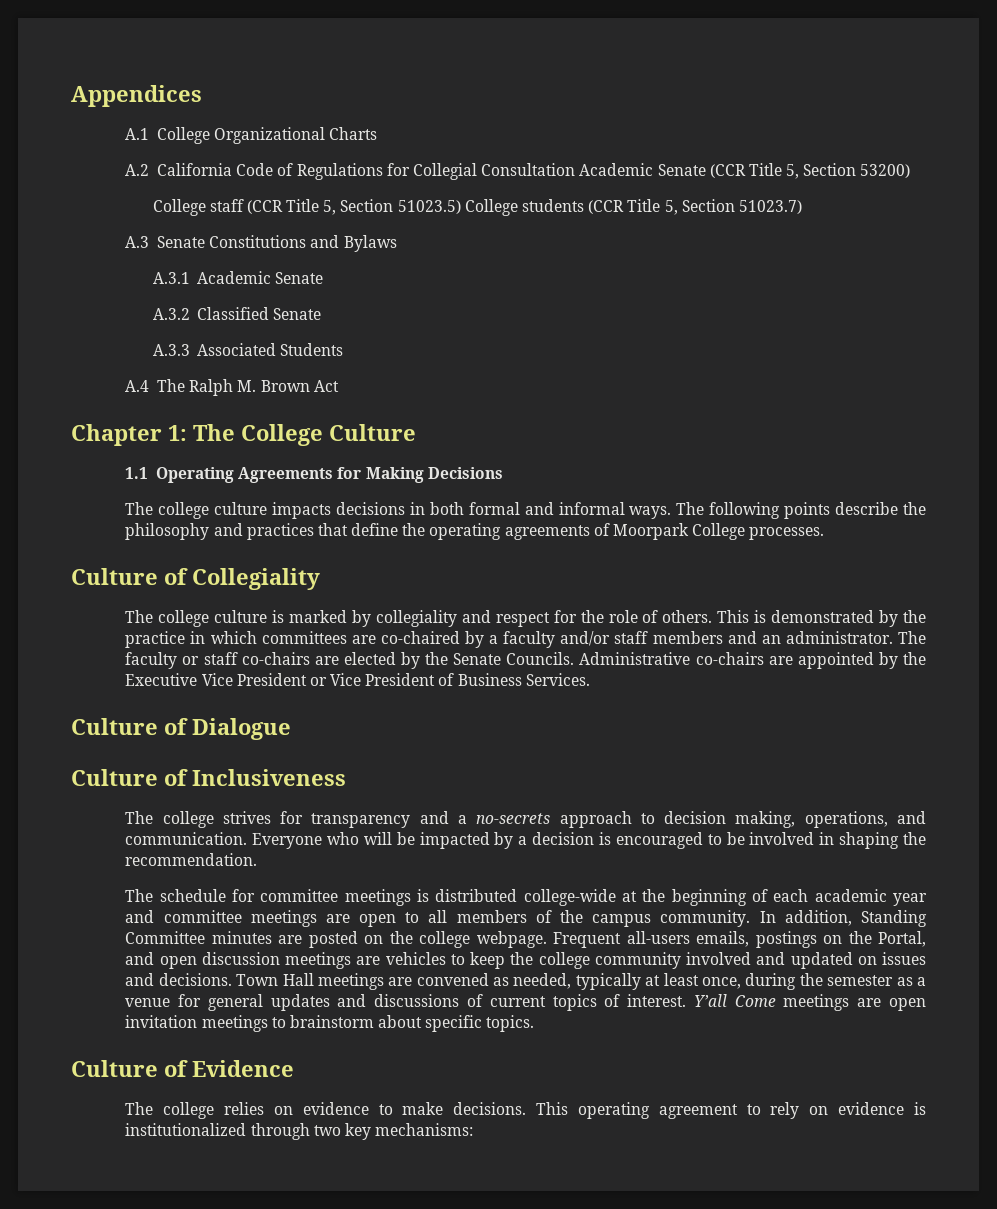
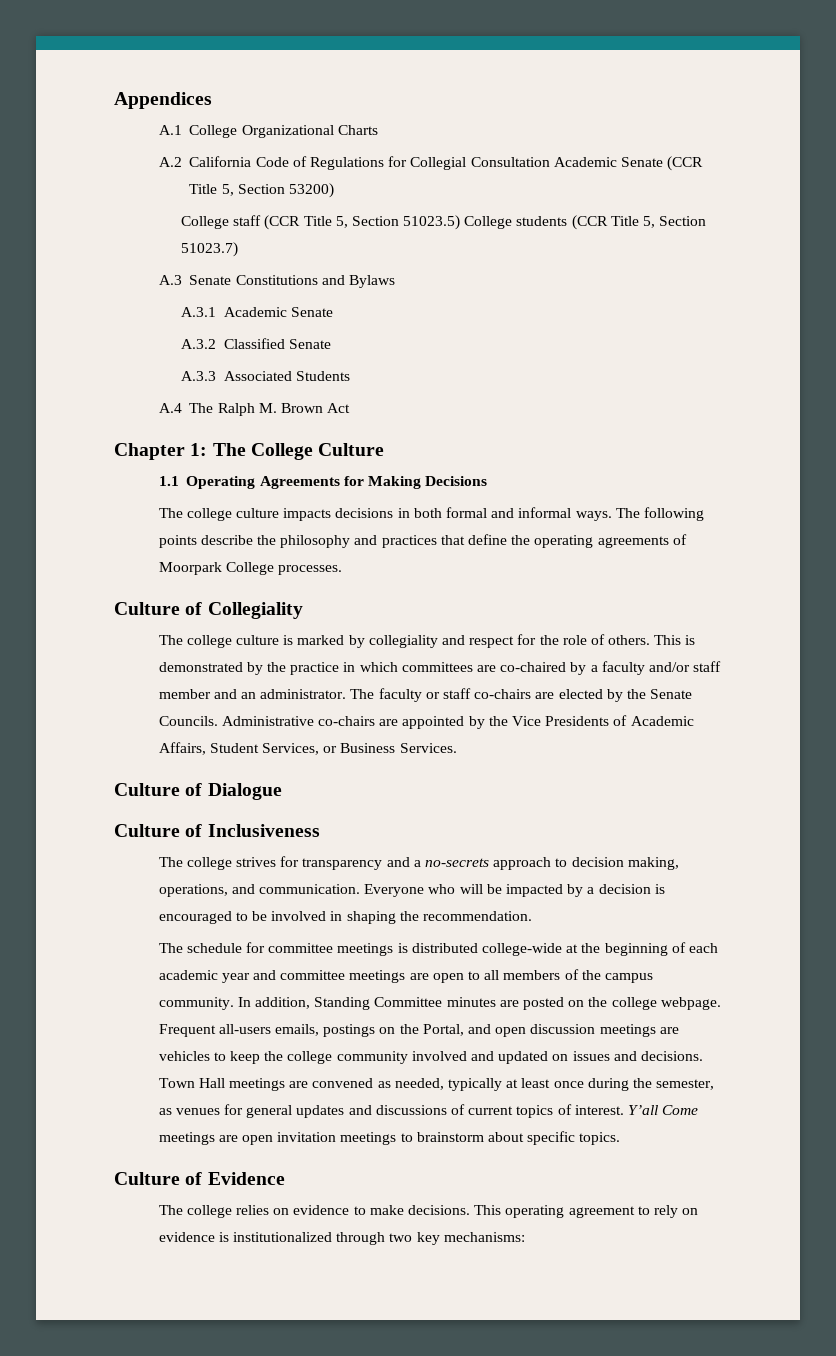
[652,631,723,644] members -> [158,689,211,699] member
[125,673,455,686] Executive Vice President or Vice President of -> [511,715,694,726] [158,742,338,755] Vice Presidents of Academic Affairs, Student Services, or
[702,977,742,989] once, -> [553,1081,584,1088] once
[827,975,927,986] [125,998,171,1007] semester as a venue -> [656,1079,715,1090] [158,1108,220,1115] semester, as venues

